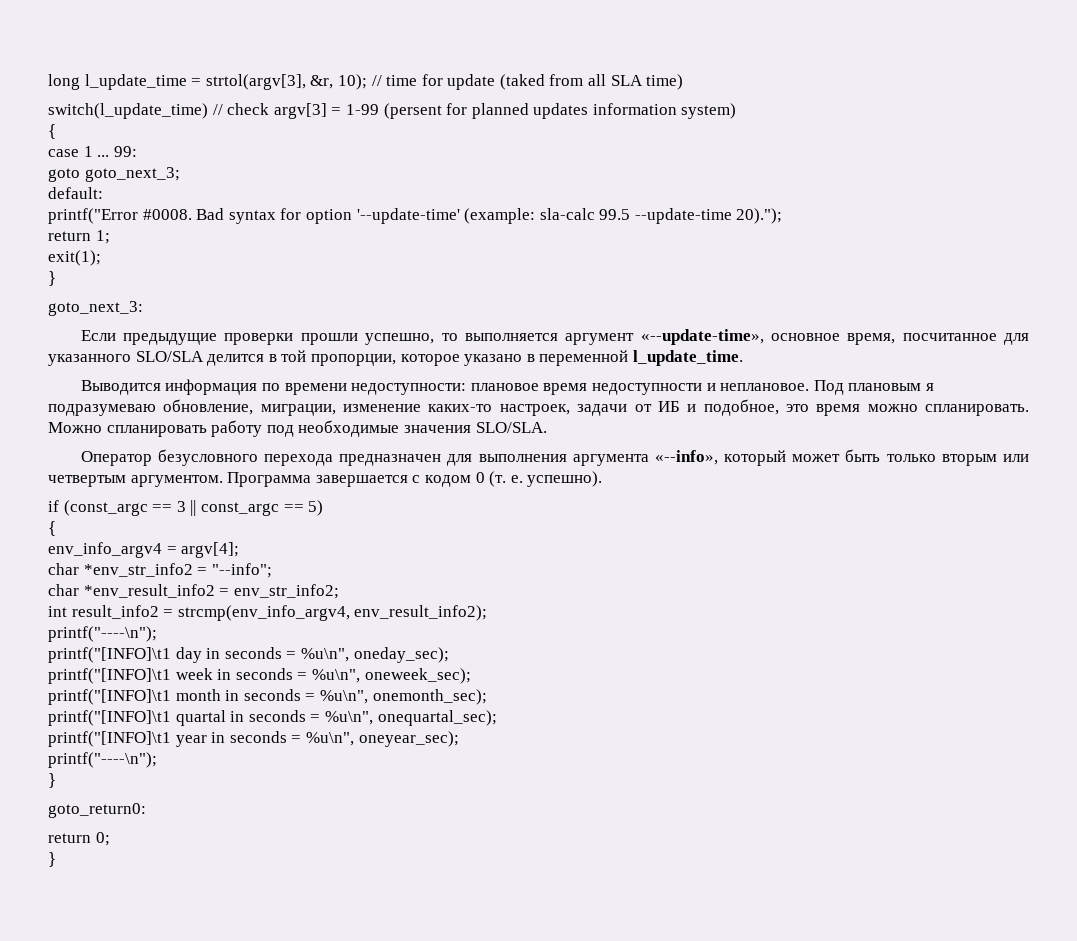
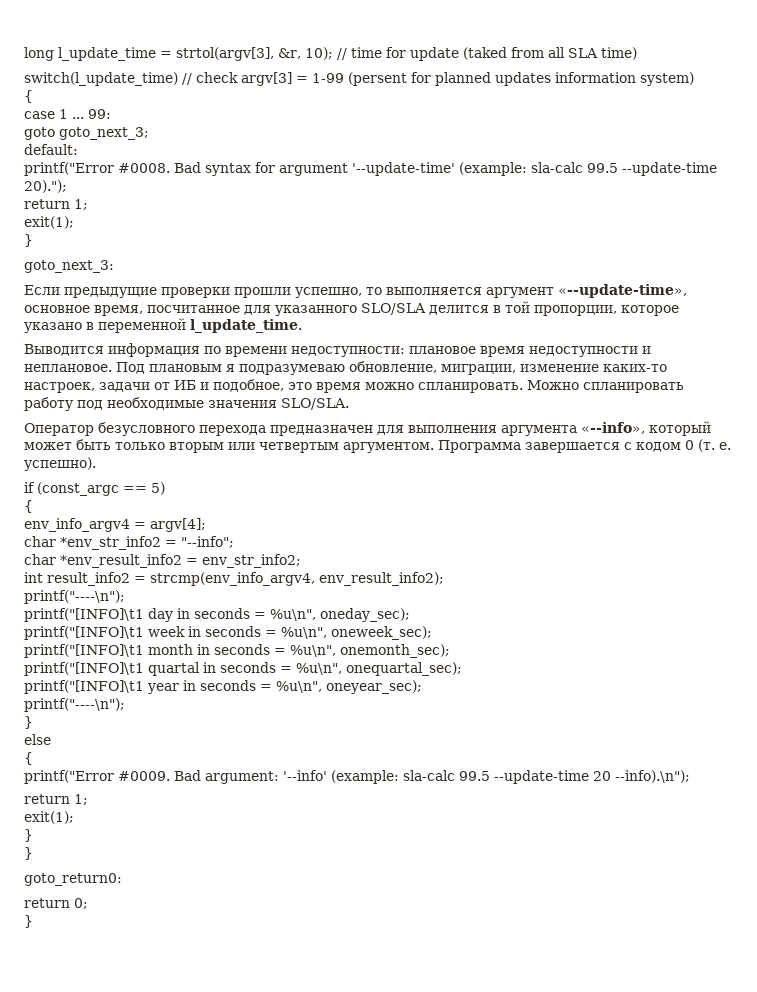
[305,209,352,224] option -> [279,163,348,176] argument
[176,500,304,516] 3 || const_argc == -> (147, 489) none
(56, 780) none -> [24,734,51,745] [24,752,33,765] [24,770,690,784] [24,794,88,805] [24,811,74,824] [24,829,33,842] [24,847,33,860] // else // { // printf("Error #0009. Bad argument: '--info' (example: sla-calc 99.5 --update-time 20 --info).\n"); // return 1; // exit(1); // } // }

